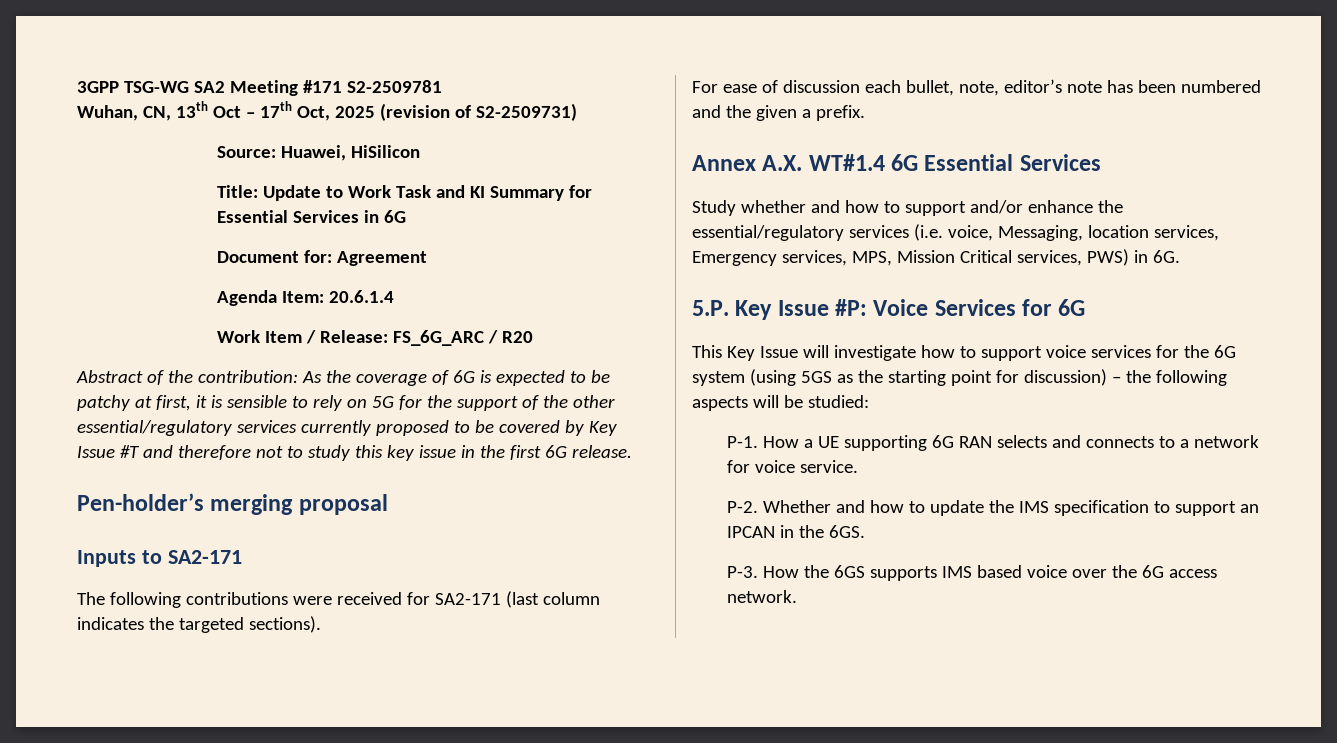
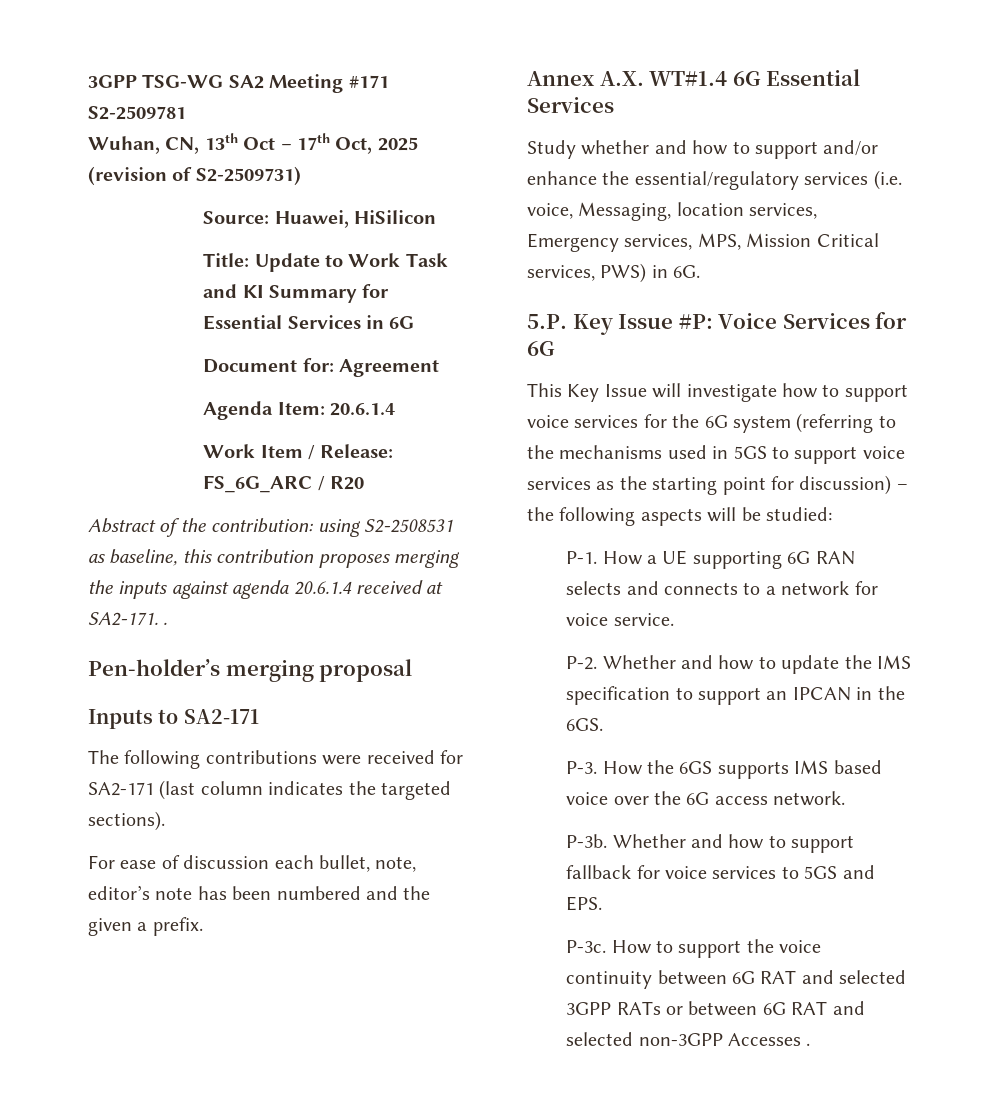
[301,370,610,386] [77,395,615,411] [77,420,617,436] [77,445,632,461] As the coverage of 6G is expected to be patchy at first, it is sensible to rely on 5G for the support of the other essential/regulatory services currently proposed to be covered by Key Issue #T and therefore not to study this key issue in the first 6G release. -> [317,519,453,537] [88,549,460,568] [88,580,444,599] [88,612,168,626] using S2-2508531 as baseline, this contribution proposes merging the inputs against agenda 20.6.1.4 received at SA2-171. .
[749,369,832,386] (using 5GS -> [796,413,896,433] [527,445,905,464] [527,477,591,490] (referring to the mechanisms used in 5GS to support voice services
(798, 596) none -> [566,834,855,853] [566,865,875,879] [566,896,603,911] [566,939,822,958] [566,970,907,989] [566,1001,865,1016] [566,1032,811,1046] // P-3b. Whether and how to support fallback for voice services to 5GS and EPS. // P-3c. How to support the voice continuity between 6G RAT and selected 3GPP RATs or between 6G RAT and selected non-3GPP Accesses .

